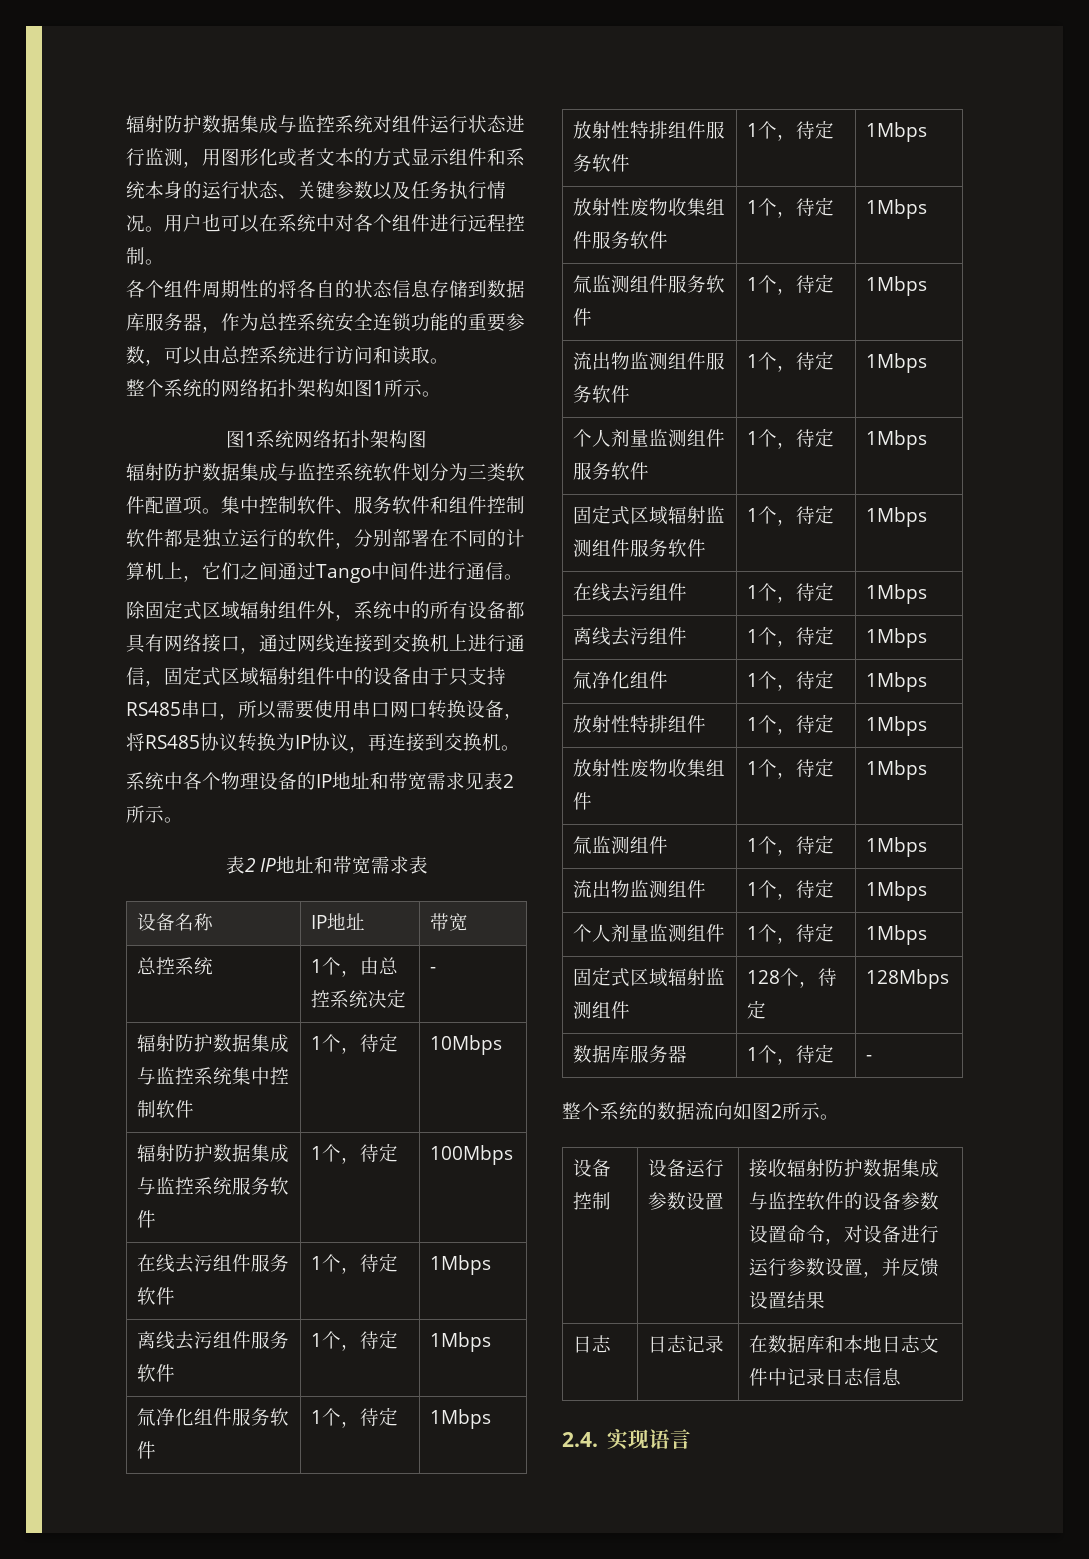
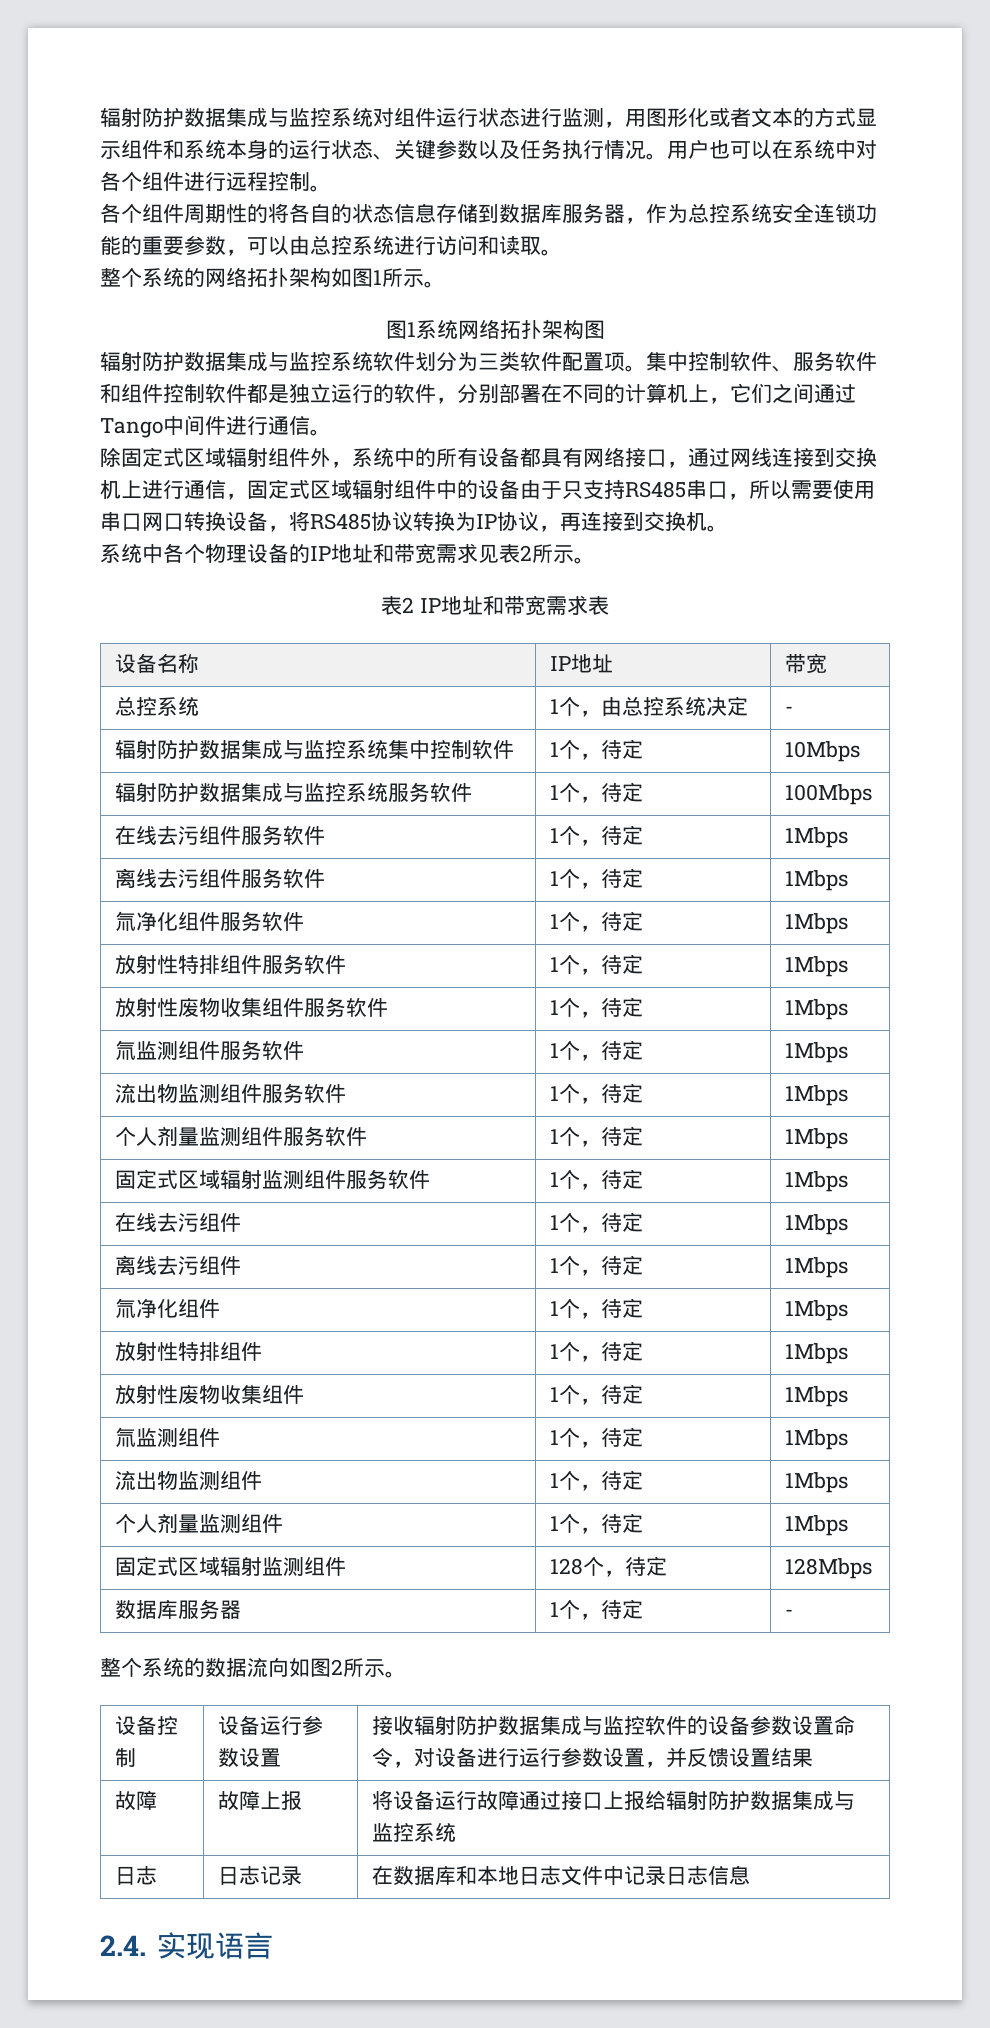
(826, 1300) none -> [115,1790,158,1810] [218,1790,303,1811] [372,1790,856,1811] [372,1823,457,1842] // 故障 | 故障上报 | 将设备运行故障通过接口上报给辐射防护数据集成与监控系统

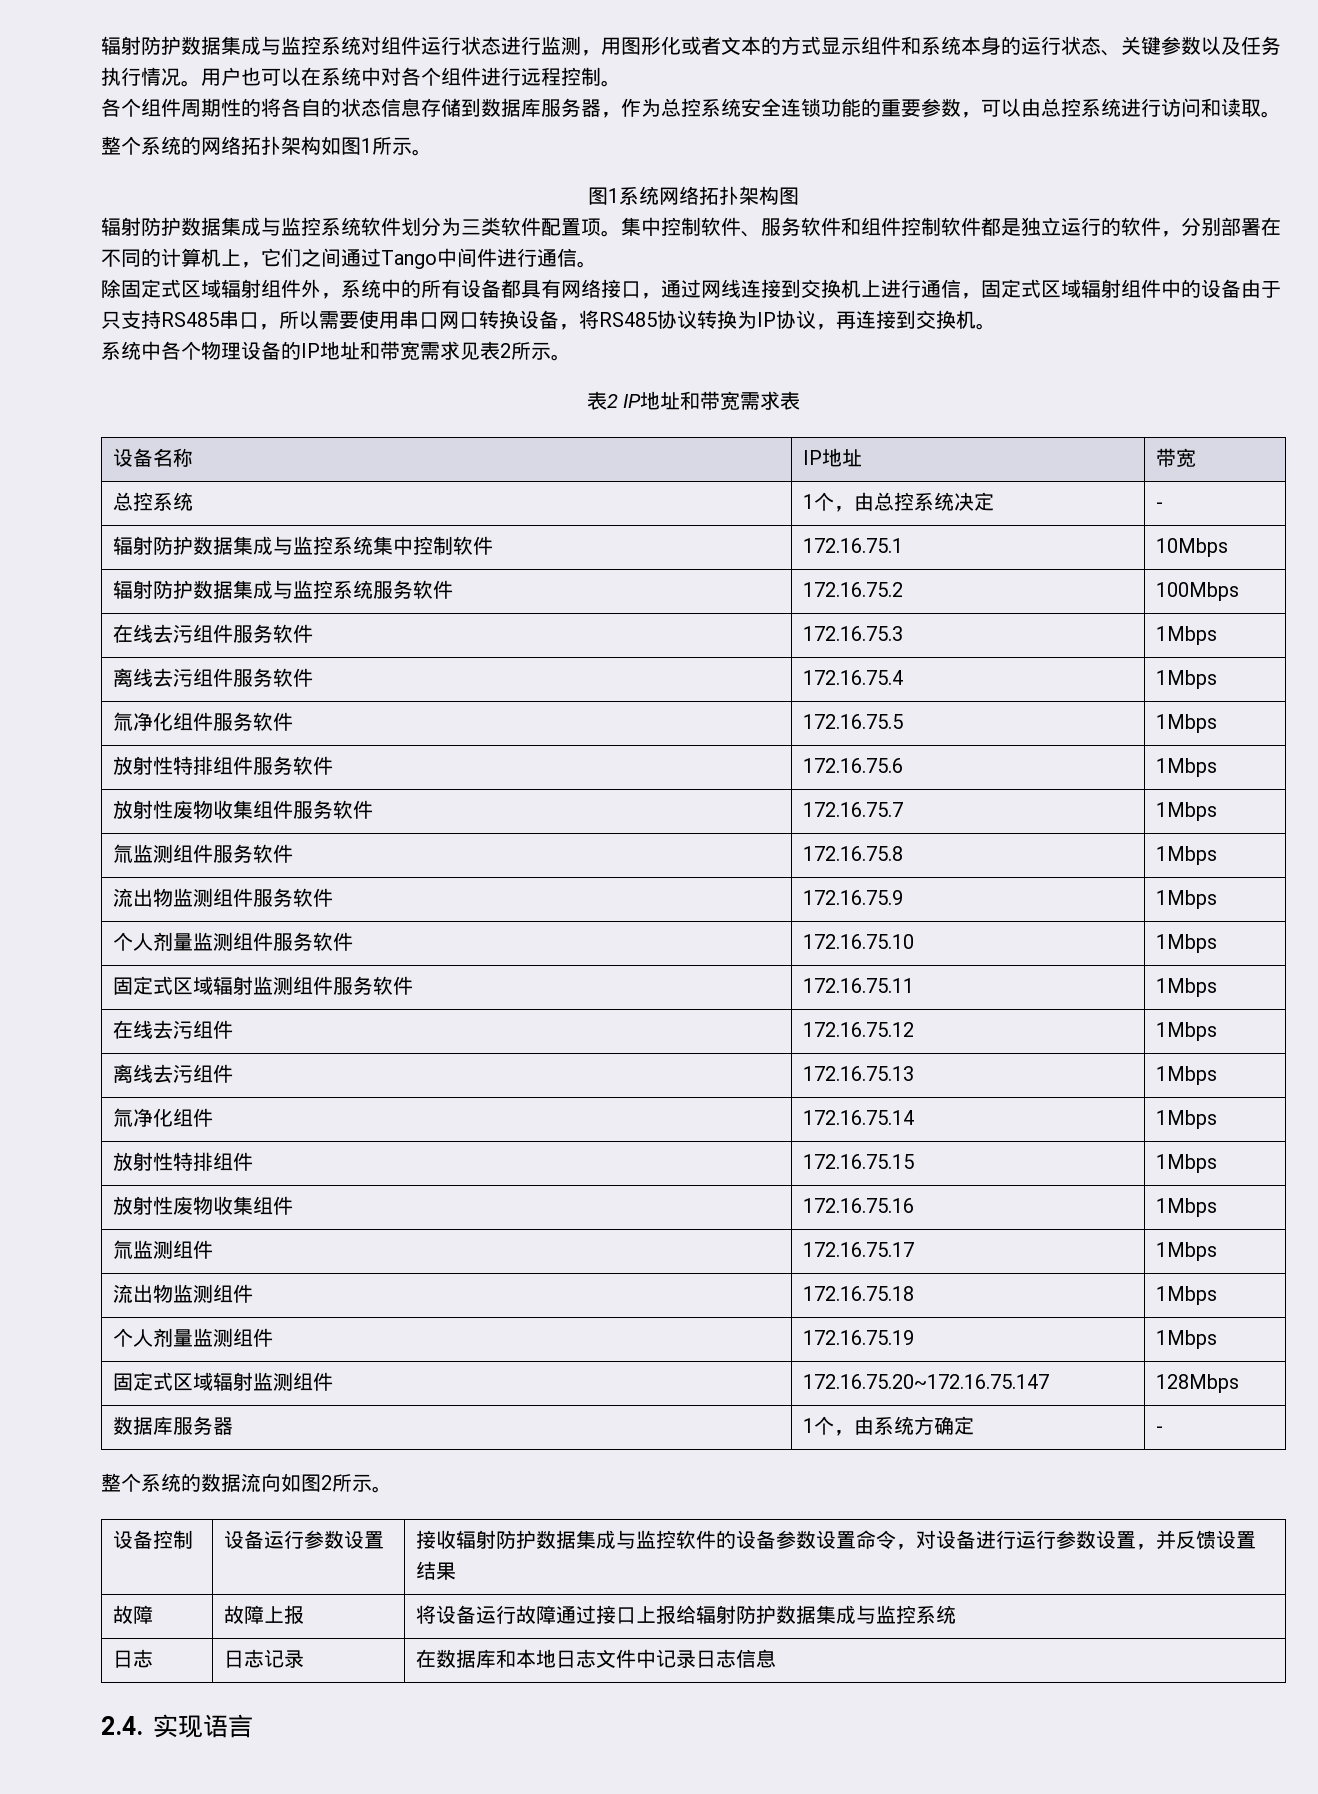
[550,739,644,760] 1个，待定 -> [802,538,903,553] 172.16.75.1
[550,782,644,803] 1个，待定 -> [802,582,903,597] 172.16.75.2
[550,825,644,846] 1个，待定 -> [802,626,903,641] 172.16.75.3
[550,868,644,889] 1个，待定 -> [802,670,903,685] 172.16.75.4
[550,911,644,932] 1个，待定 -> [802,714,903,729] 172.16.75.5
[550,954,644,975] 1个，待定 -> [802,758,903,773] 172.16.75.6
[550,997,644,1018] 1个，待定 -> [802,802,903,817] 172.16.75.7
[550,1040,644,1061] 1个，待定 -> [802,846,903,861] 172.16.75.8
[550,1083,644,1104] 1个，待定 -> [802,890,903,905] 172.16.75.9
[550,1126,644,1147] 1个，待定 -> [802,934,914,949] 172.16.75.10
[550,1169,644,1190] 1个，待定 -> [802,978,914,993] 172.16.75.11
[550,1212,644,1233] 1个，待定 -> [802,1022,914,1037] 172.16.75.12
[550,1255,644,1276] 1个，待定 -> [802,1066,914,1081] 172.16.75.13
[550,1298,644,1319] 1个，待定 -> [802,1110,914,1125] 172.16.75.14
[550,1341,644,1362] 1个，待定 -> [802,1154,914,1169] 172.16.75.15
[550,1384,644,1405] 1个，待定 -> [802,1198,914,1213] 172.16.75.16
[550,1427,644,1448] 1个，待定 -> [802,1242,914,1257] 172.16.75.17
[550,1470,644,1491] 1个，待定 -> [802,1286,914,1301] 172.16.75.18
[550,1513,644,1534] 1个，待定 -> [802,1330,914,1345] 172.16.75.19
[550,1556,668,1577] 128个，待定 -> [802,1374,1049,1389] 172.16.75.20~172.16.75.147
[601,1599,623,1619] 待 -> [853,1416,954,1435] 由系统方确

